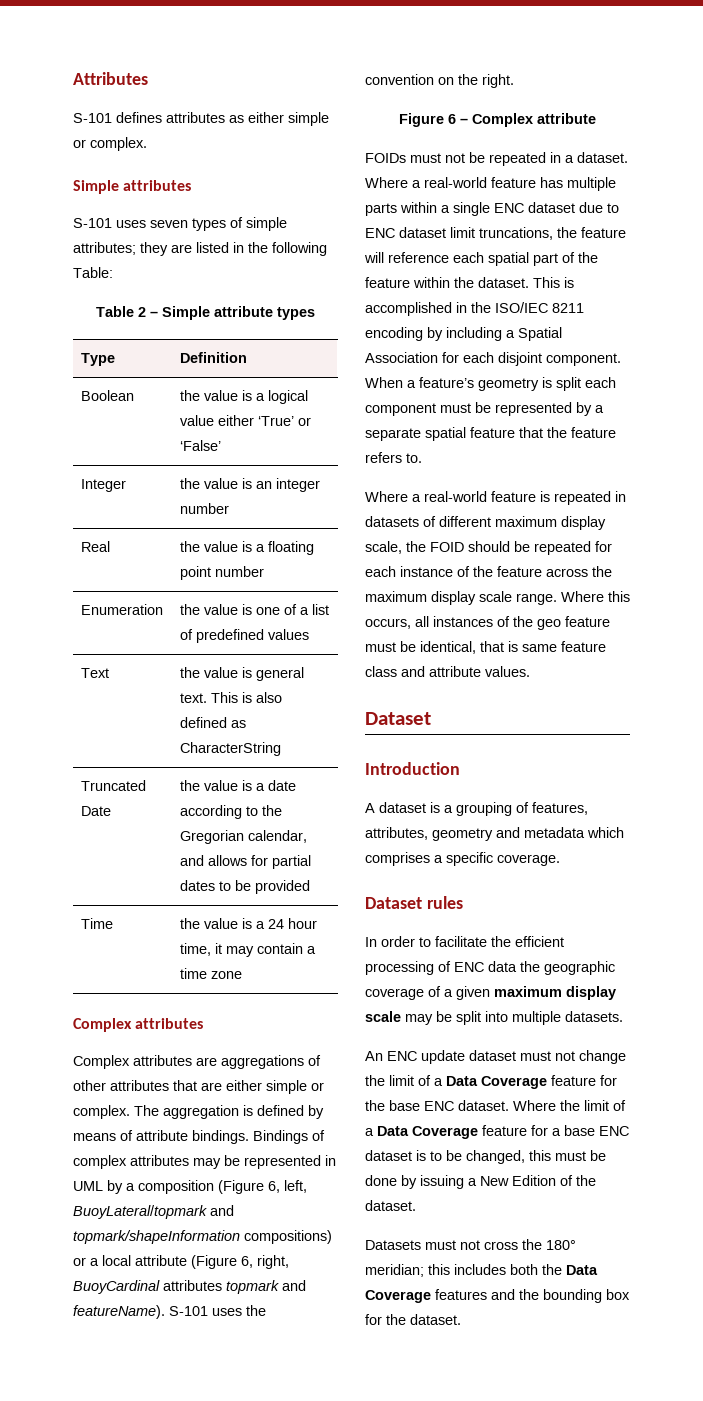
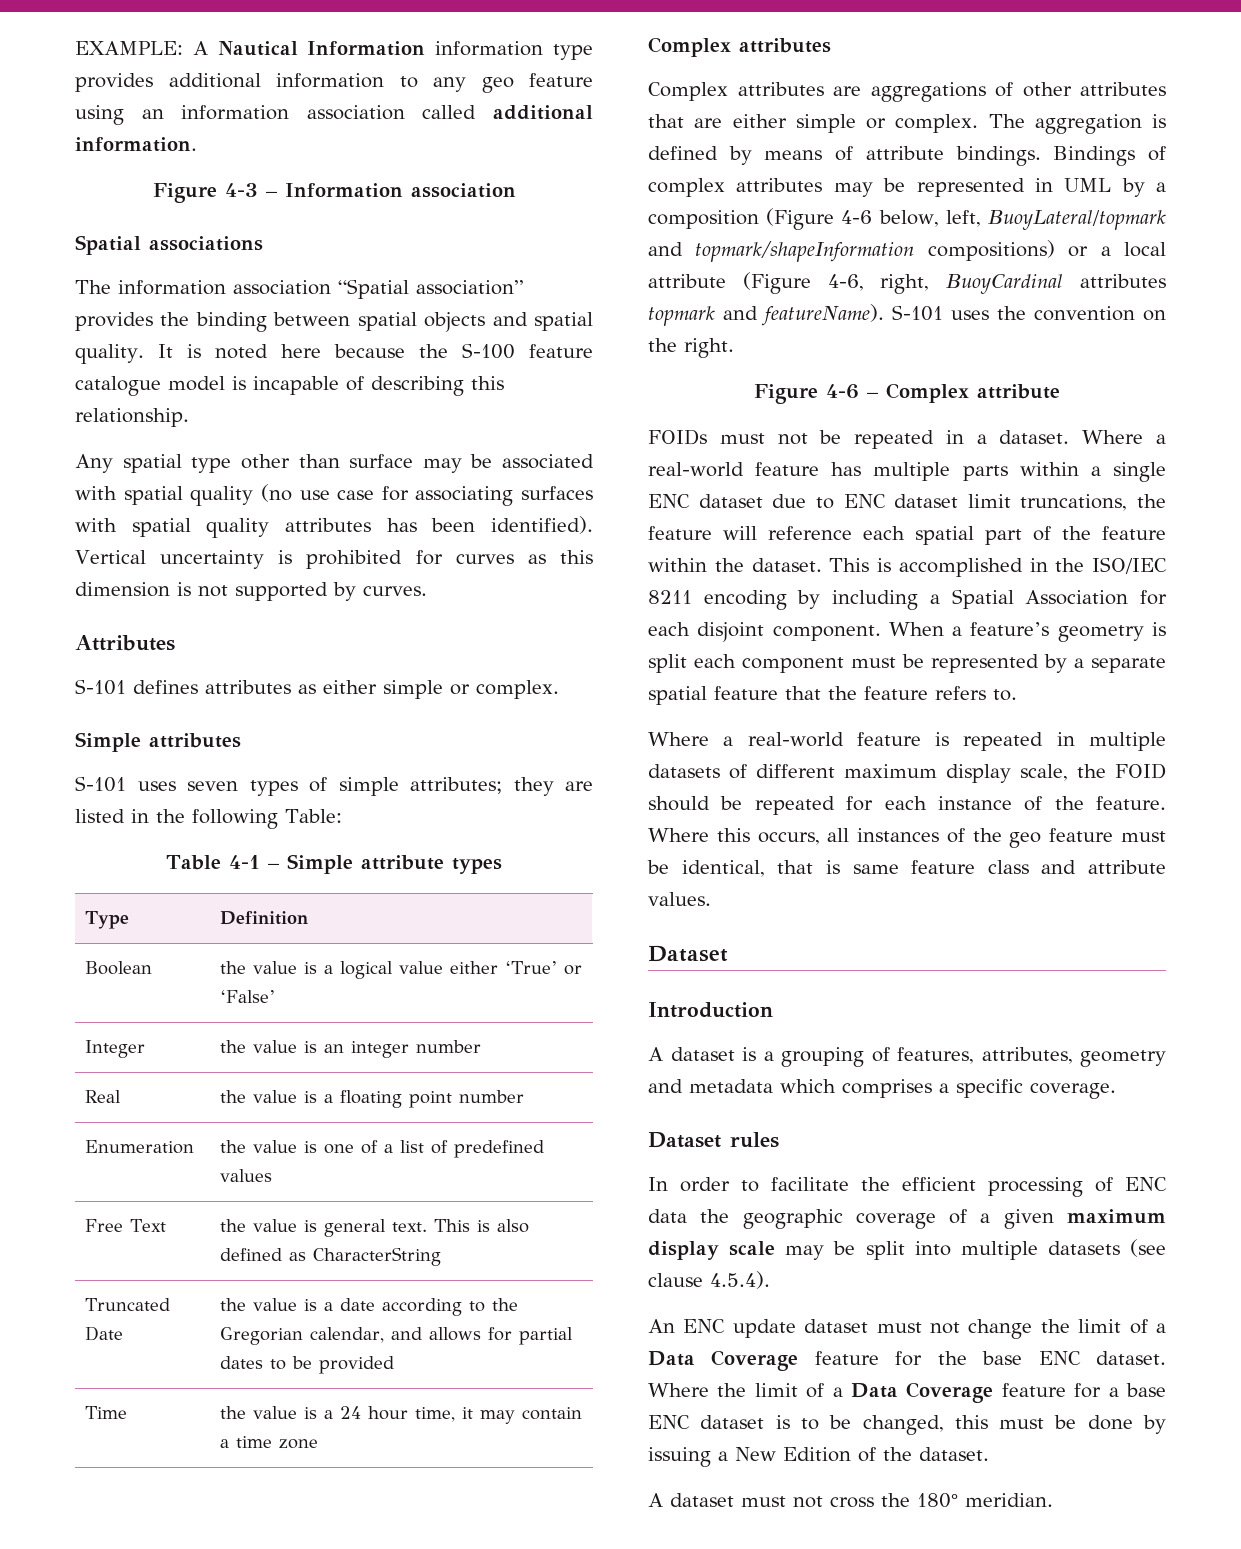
(73, 78) none -> [75,41,593,60] [75,73,593,93] [75,105,593,125] [75,137,197,152] [152,183,516,203] [75,235,263,255] [75,279,523,299] [75,312,593,332] [75,343,593,364] [75,376,504,396] [75,408,189,427] [75,454,594,473] [75,484,593,506] [75,516,593,538] [75,550,593,569] [75,582,427,601] EXAMPLE: A Nautical Information information type provides additional information to any geo feature using an information association called additional information. // Figure 4-3 – Information association // Spatial associations // The information association “Spatial association” provides the binding between spatial objects and spatial quality. It is noted here because the S-100 feature catalogue model is incapable of describing this relationship. // Any spatial type other than surface may be associated with spatial quality (no use case for associating surfaces with spatial quality attributes has been identified). Vertical uncertainty is prohibited for curves as this dimension is not supported by curves. //
[138,307,146,317] 2 -> [228,855,260,869] 4-1
(309, 634) none -> [84,1219,123,1232] Free
[268,1181,280,1193] 6, -> [841,210,939,227] 4-6 below,
[241,1256,253,1268] 6, -> [827,274,864,291] 4-6,
[448,114,456,124] 6 -> [826,384,859,399] 4-6
(626, 496) none -> [1089,732,1166,751] multiple
[497,566,612,577] [365,591,557,605] feature across the maximum display scale range. -> [1096,796,1166,810] feature.
[565,1011,623,1022] datasets. -> [1047,1239,1166,1257] [648,1271,770,1289] datasets (see clause 4.5.4).
[365,1240,421,1250] Datasets -> [648,1493,734,1507] A dataset
[365,1264,598,1277] [365,1289,630,1303] [365,1314,461,1325] meridian; this includes both the Data Coverage features and the bounding box for the dataset. -> [965,1493,1053,1507] meridian.

